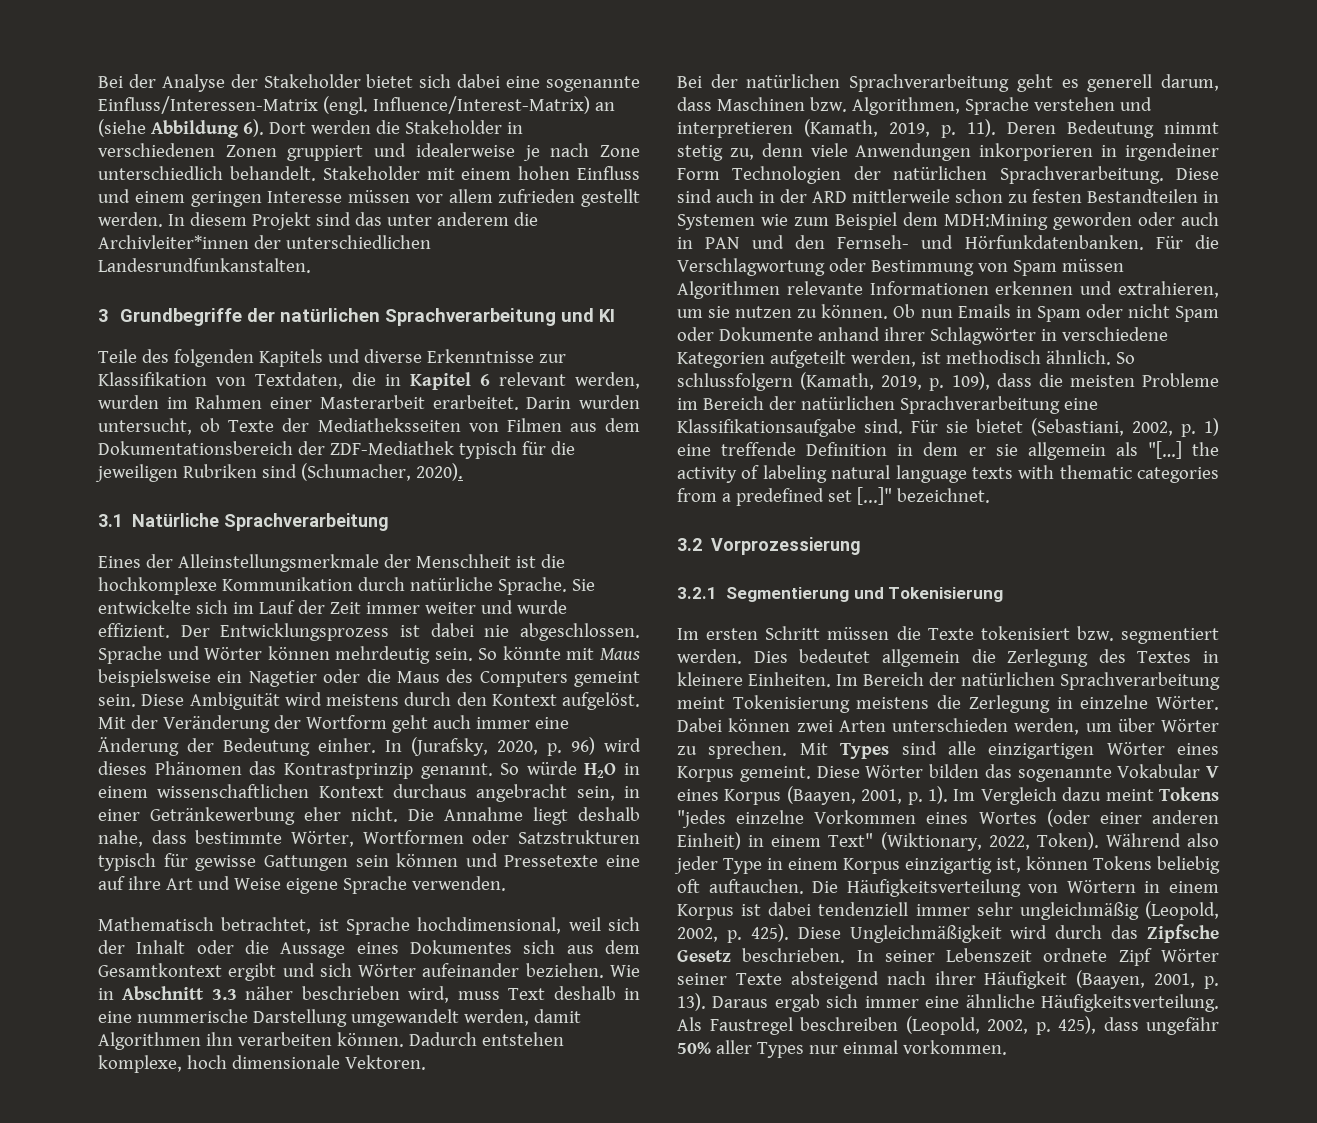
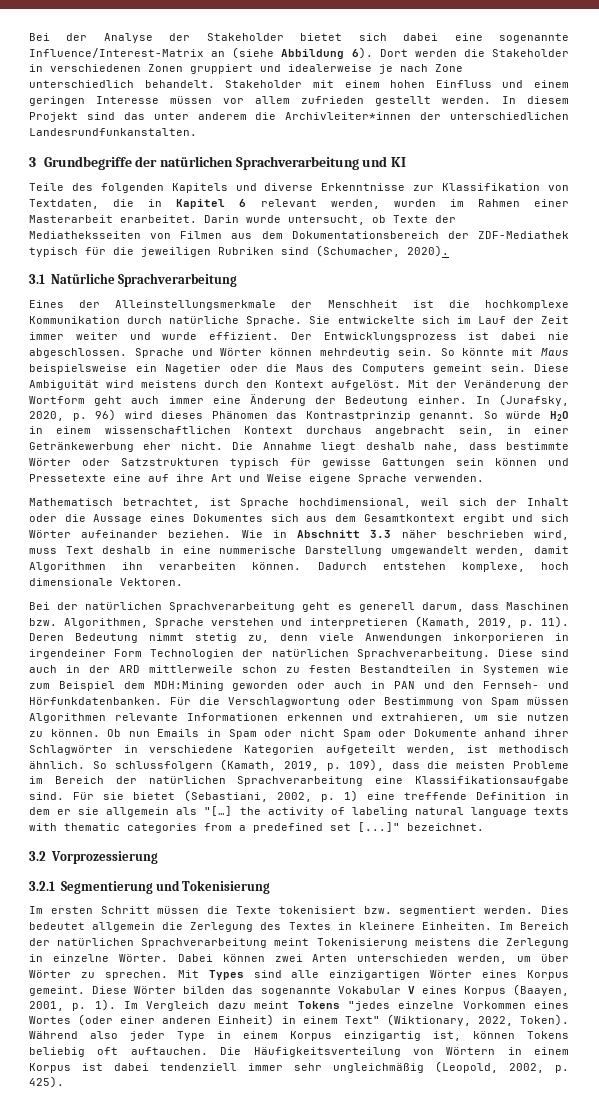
[98,96,590,115] Einfluss/Interessen-Matrix (engl. Influence/Interest-Matrix) -> [29,48,204,58] Influence/Interest-Matrix
[579,395,640,409] wurden -> [246,215,281,223] wurde
[291,830,464,847] Wörter, Wortformen -> [29,458,71,466] Wörter
[797,924,1219,943] [677,948,1219,966] [677,970,1219,989] [677,993,1219,1012] [677,1016,1219,1035] [677,1040,1007,1058] Diese Ungleichmäßigkeit wird durch das Zipfsche Gesetz beschrieben. In seiner Lebenszeit ordnete Zipf Wörter seiner Texte absteigend nach ihrer Häufigkeit (Baayen, 2001, p. 13). Daraus ergab sich immer eine ähnliche Häufigkeitsverteilung. Als Faustregel beschreiben (Leopold, 2002, p. 425), dass ungefähr 50% aller Types nur einmal vorkommen. -> (64, 1082) none

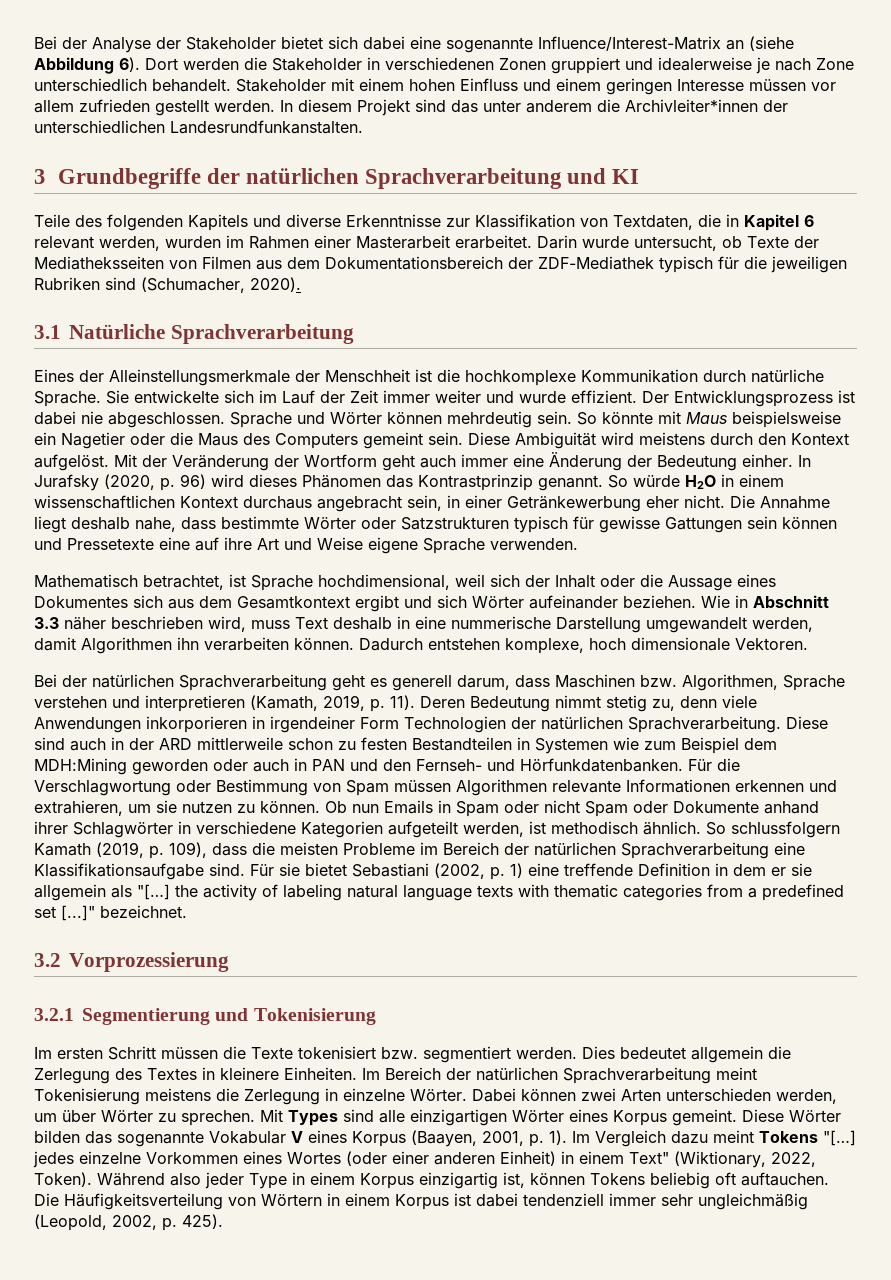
[498,394,569,406] [29,411,64,421] (Jurafsky, 2020, -> [34,474,155,491] Jurafsky (2020,
[220,759,320,771] (Kamath, 2019, -> [34,842,144,858] Kamath (2019,
[184,790,312,802] (Sebastiani, 2002, -> [352,863,485,879] Sebastiani (2002,
[347,1001,390,1011] "jedes -> [823,1130,856,1146] [33,1151,74,1168] "[…] jedes

